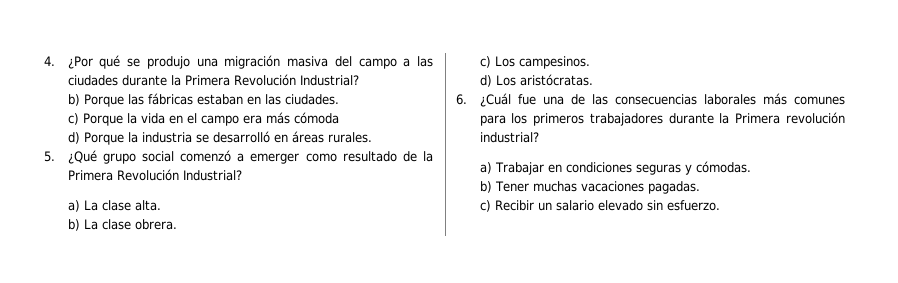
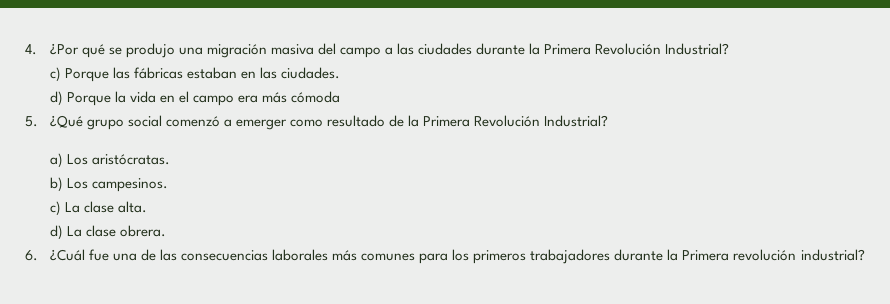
[67,94,80,106] b) -> [49,67,61,82] c)
[67,113,79,125] c) -> [49,91,63,106] d)
[67,131,372,145] // d) Porque la industria se desarrolló en áreas rurales. -> (341, 97) none
(80, 206) none -> [66,154,170,165] [49,177,168,192] [49,201,61,216] Los aristócratas. // b) Los campesinos. // c)
[67,219,80,231] b) -> [49,225,63,240] d)
[479,56,590,69] [479,74,593,87] // c) Los campesinos. // d) Los aristócratas. -> (166, 231) none
[479,161,751,175] [479,181,700,194] [479,200,720,212] // a) Trabajar en condiciones seguras y cómodas. // b) Tener muchas vacaciones pagadas. // c) Recibir un salario elevado sin esfuerzo. -> (865, 255) none

